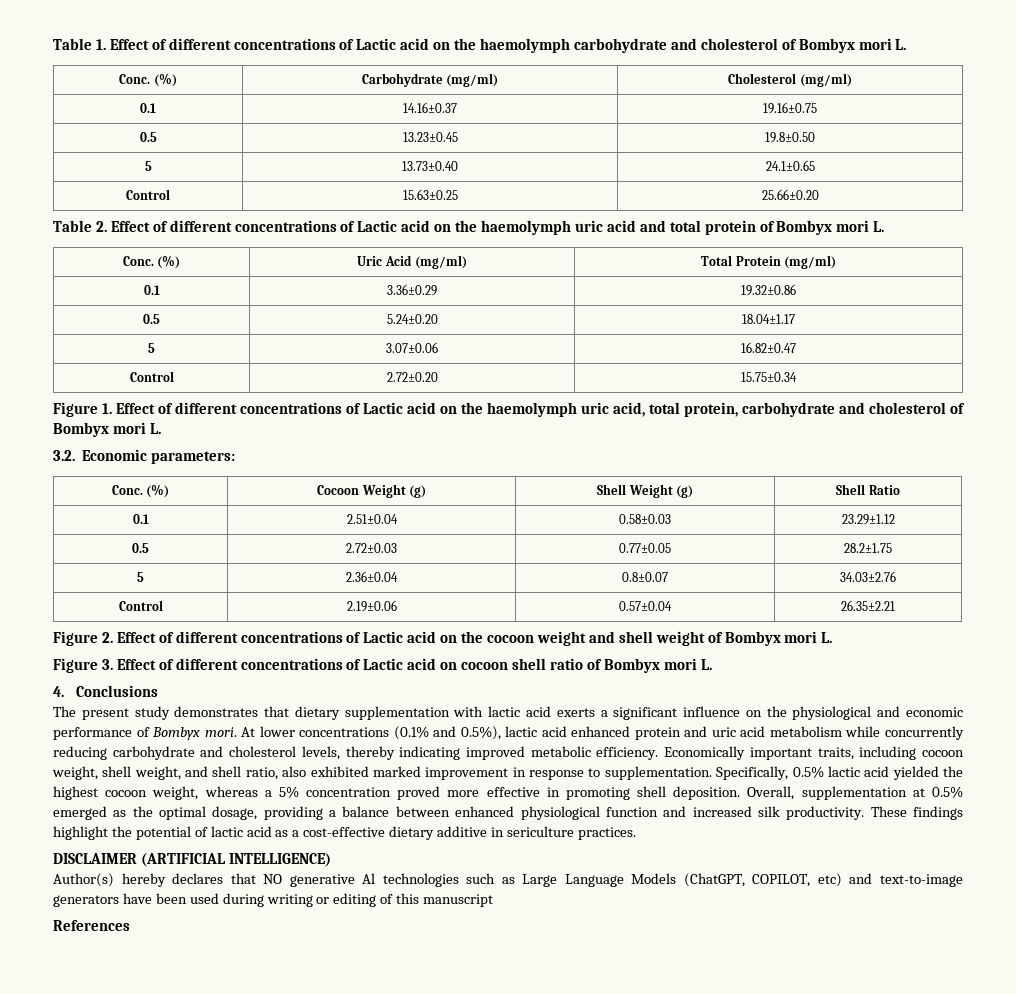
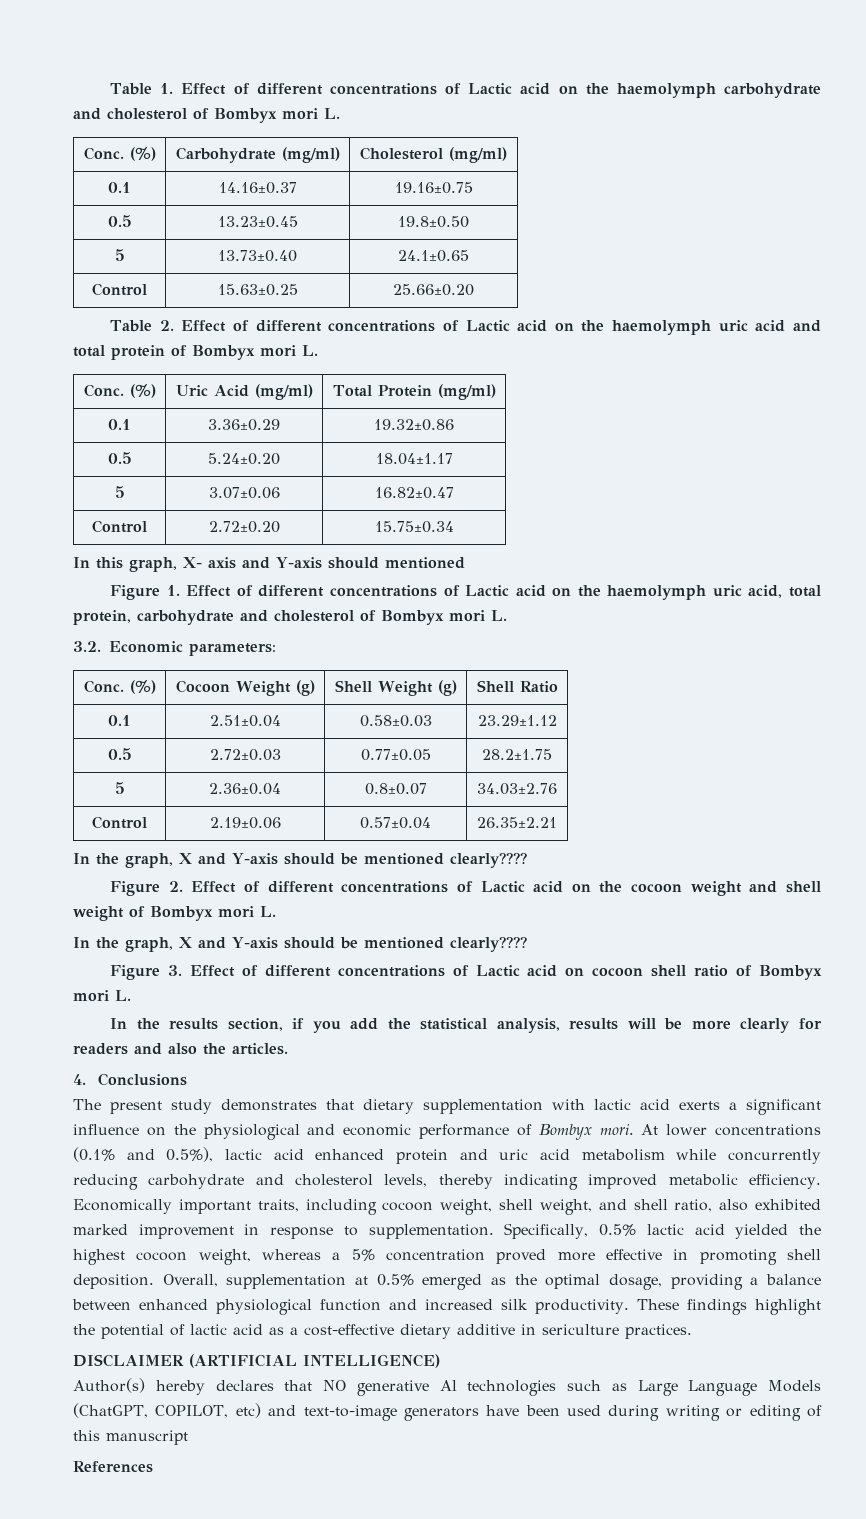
(797, 377) none -> [73,557,465,572] // In this graph, X- axis and Y-axis should mentioned
(895, 605) none -> [73,852,527,868] // In the graph, X and Y-axis should be mentioned clearly????
(833, 637) none -> [73,936,527,952] // In the graph, X and Y-axis should be mentioned clearly????
(712, 664) none -> [110,1018,823,1033] [73,1043,288,1055] // In the results section, if you add the statistical analysis, results will be more clearly for readers and also the articles.

